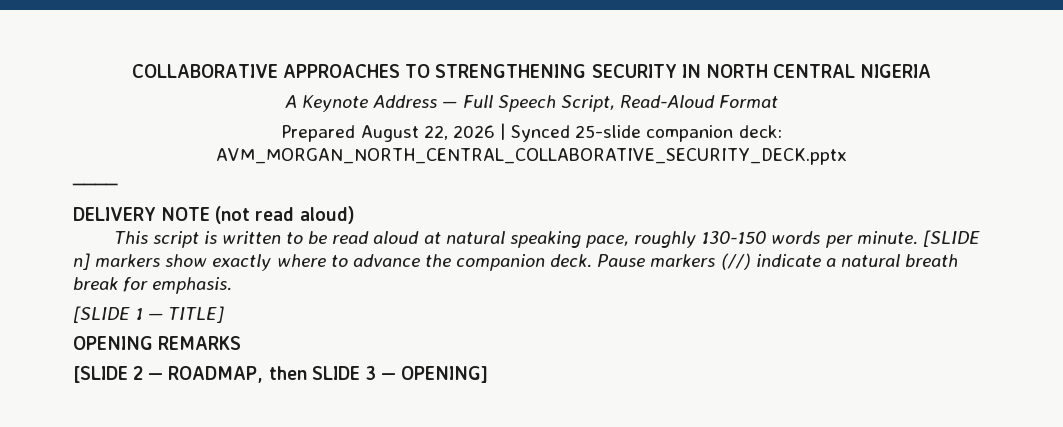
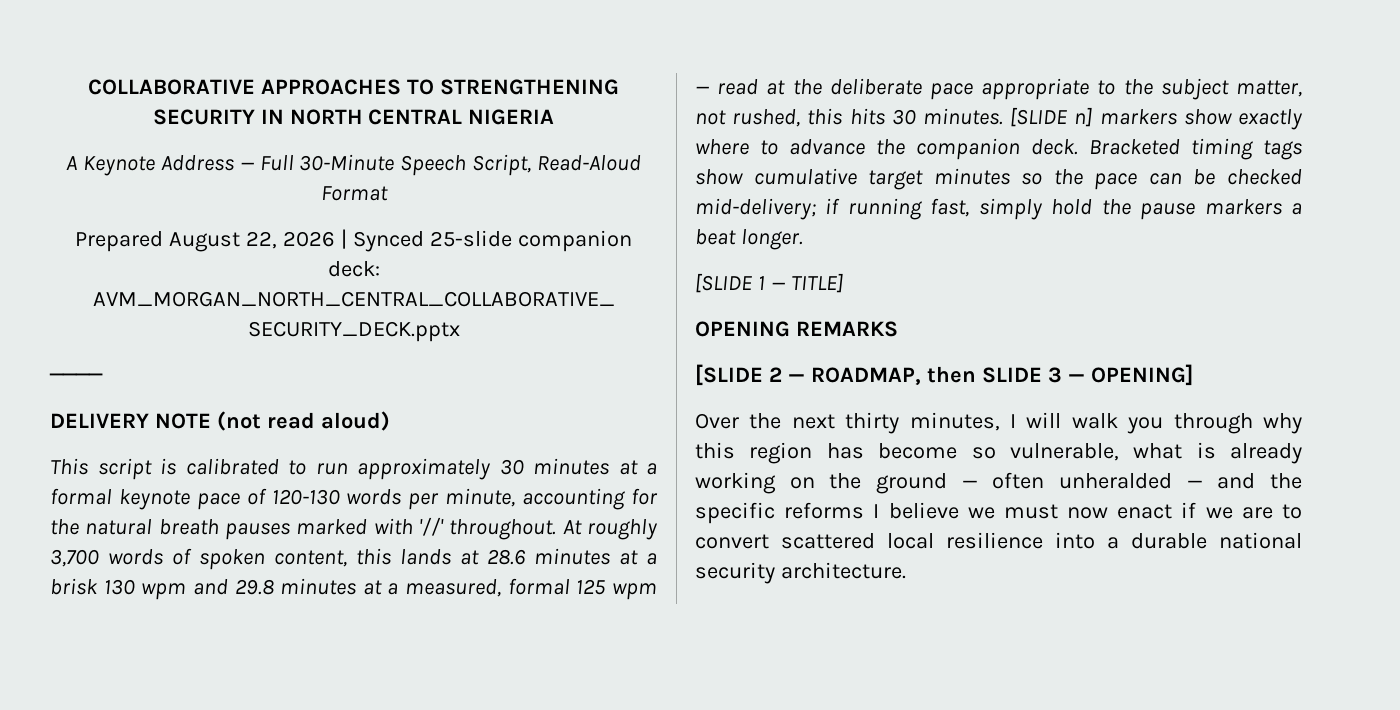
(493, 101) none -> [299,154,395,171] 30-Minute
[221,231,918,248] written to be read aloud at natural speaking pace, roughly 130-150 words per minute. -> [185,458,657,480] [50,488,659,510] [50,517,658,540] [50,548,657,570] [50,578,657,600] [695,78,1302,100] [695,108,1003,127] calibrated to run approximately 30 minutes at a formal keynote pace of 120-130 words per minute, accounting for the natural breath pauses marked with '//' throughout. At roughly 3,700 words of spoken content, this lands at 28.6 minutes at a brisk 130 wpm and 29.8 minutes at a measured, formal 125 wpm — read at the deliberate pace appropriate to the subject matter, not rushed, this hits 30 minutes.
[597,253,959,270] [73,277,233,294] Pause markers (//) indicate a natural breath break for emphasis. -> [1089,138,1302,160] [695,168,1302,190] [695,198,1302,220] [695,229,803,250] Bracketed timing tags show cumulative target minutes so the pace can be checked mid-delivery; if running fast, simply hold the pause markers a beat longer.
(489, 374) none -> [695,412,1302,434] [695,442,1302,464] [695,472,1302,494] [695,502,1302,524] [695,532,1302,549] [695,562,906,584] // Over the next thirty minutes, I will walk you through why this region has become so vulnerable, what is already working on the ground — often unheralded — and the specific reforms I believe we must now enact if we are to convert scattered local resilience into a durable national security architecture.

